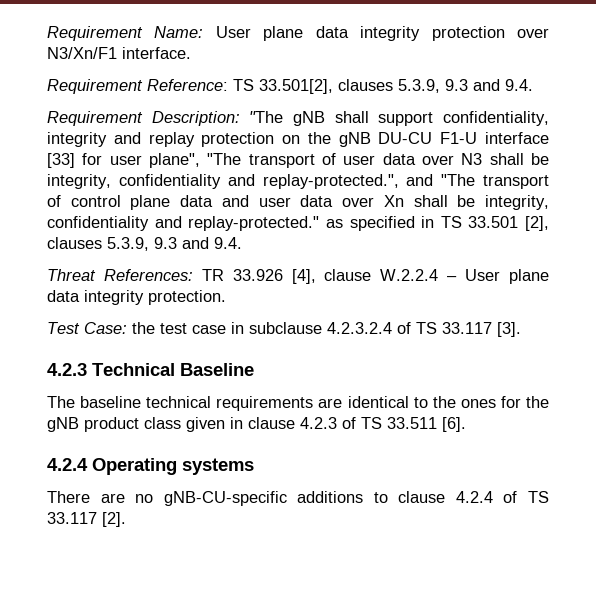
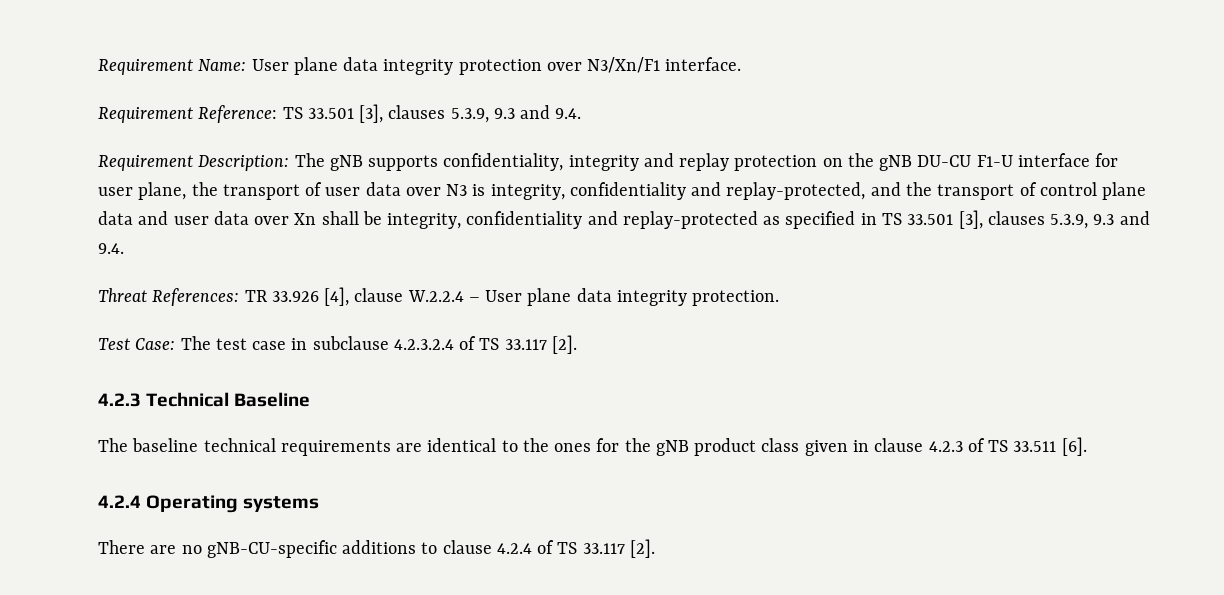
[259,79,333,94] 33.501[2], -> [307,104,384,123] 33.501 [3],
[249,111,434,126] "The gNB shall support -> [294,153,439,171] The gNB supports
[47,153,75,168] [33] -> (1090, 160) none
[149,153,242,168] plane", "The -> [138,182,218,200] plane, the
[489,153,549,165] [47,174,476,189] shall be integrity, confidentiality and replay-protected.", and "The -> [472,182,932,200] is integrity, confidentiality and replay-protected, and the
[188,216,320,231] replay-protected." -> [622,211,758,229] replay-protected
[525,216,549,231] [2], -> [958,210,983,229] [3],
[132,322,155,334] the -> [180,336,211,350] The
[497,322,521,337] [3]. -> [551,335,577,354] [2].

